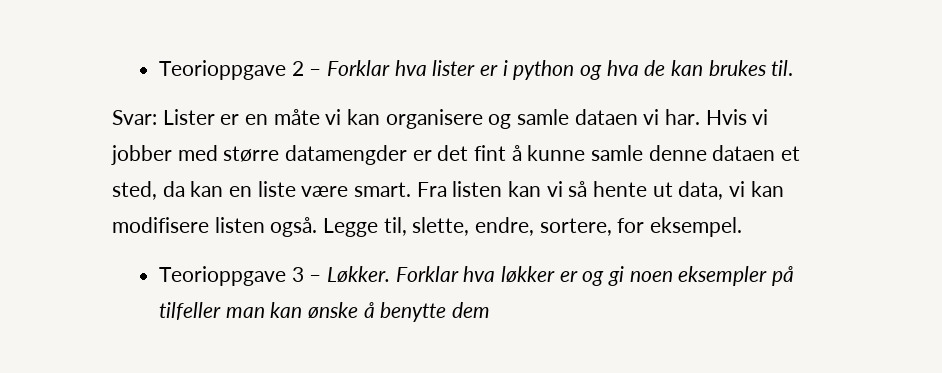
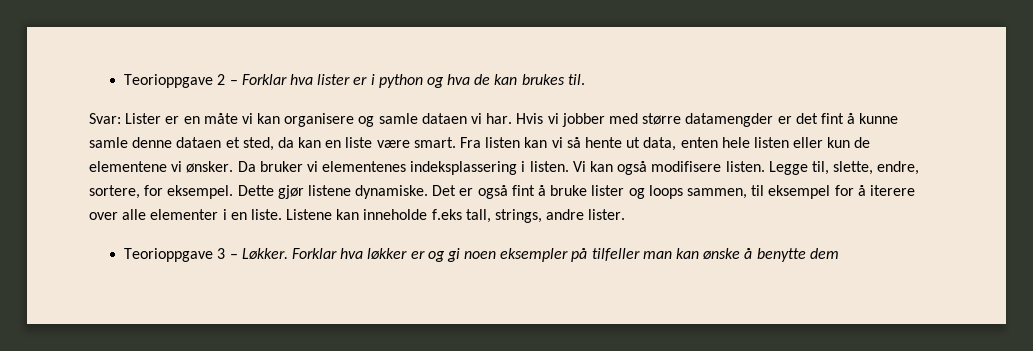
[729,181,784,197] [112,217,318,237] vi kan modifisere listen også. -> [680,137,871,148] [89,161,765,175] enten hele listen eller kun de elementene vi ønsker. Da bruker vi elementenes indeksplassering i listen. Vi kan også modifisere listen.
(743, 227) none -> [237,185,915,199] [89,209,626,223] Dette gjør listene dynamiske. Det er også fint å bruke lister og loops sammen, til eksempel for å iterere over alle elementer i en liste. Listene kan inneholde f.eks tall, strings, andre lister.

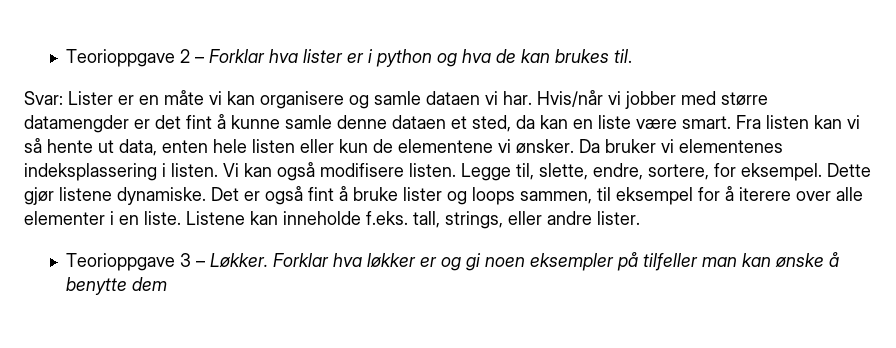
[516,113,544,124] Hvis -> [537,90,603,107] Hvis/når
[431,209,462,220] f.eks -> [366,211,408,225] f.eks.
(543, 216) none -> [508,211,542,225] eller

